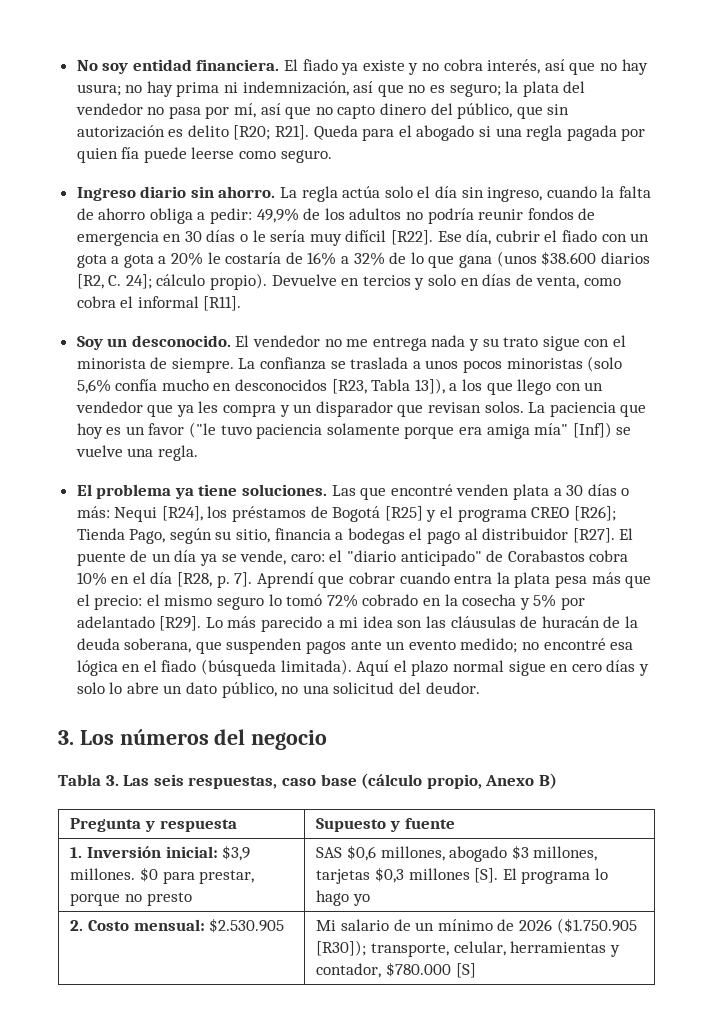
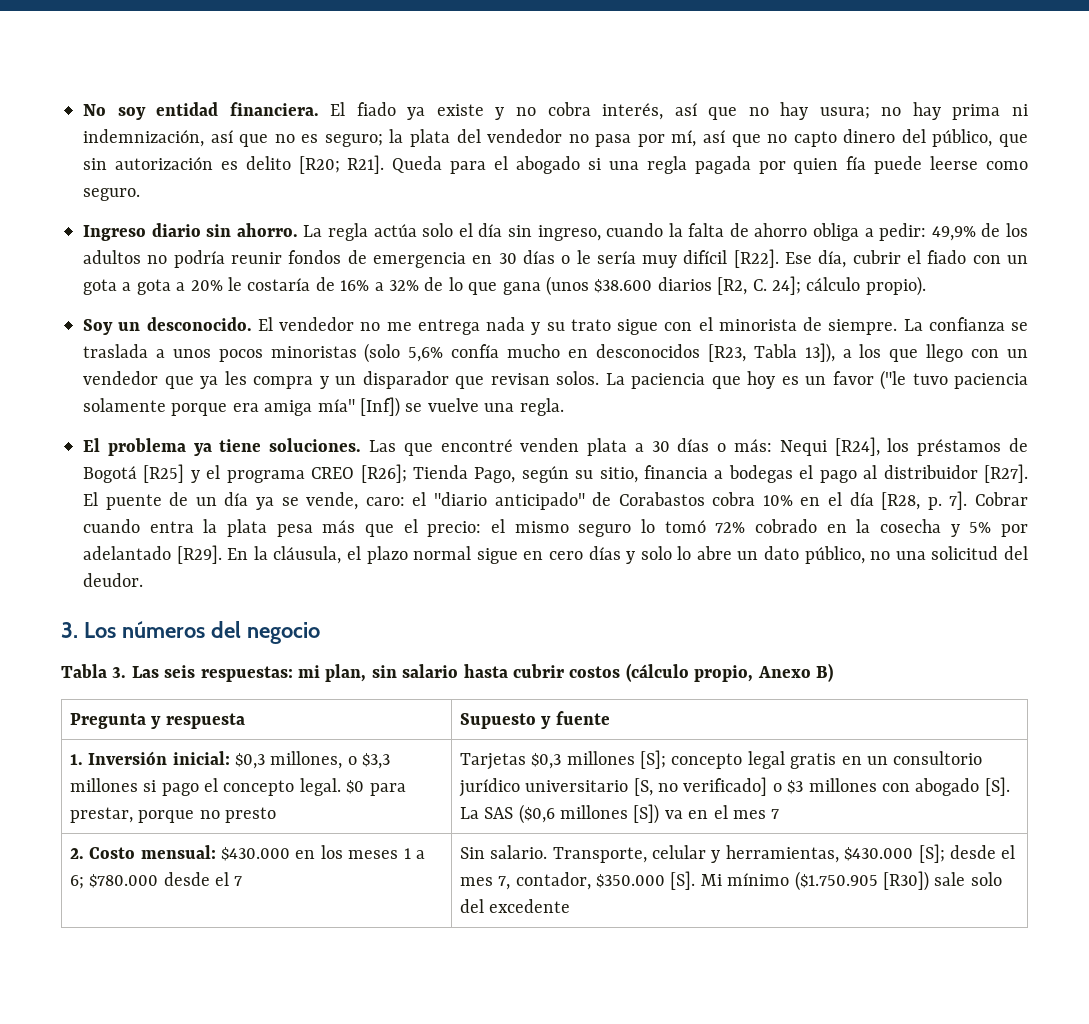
[271,274,621,290] [76,296,242,311] Devuelve en tercios y solo en días de venta, como cobra el informal [R11]. -> (926, 286) none
[256,572,396,588] Aprendí que cobrar -> [975,492,1029,506] Cobrar
[205,616,638,632] [76,638,634,654] [76,659,390,676] Lo más parecido a mi idea son las cláusulas de huracán de la deuda soberana, que suspenden pagos ante un evento medido; no encontré esa lógica en el fiado (búsqueda limitada). Aquí -> [227,546,342,564] En la cláusula,
[188,774,357,789] respuestas, caso base -> [200,664,621,682] respuestas: mi plan, sin salario hasta cubrir costos
[222,845,251,861] [70,868,136,880] $3,9 millones. -> [234,751,391,769] [69,778,341,796] $0,3 millones, o $3,3 millones si pago el concepto legal.
[316,845,598,862] [316,867,609,884] [316,890,371,906] [70,918,285,933] [316,918,637,934] [316,940,620,957] [316,962,476,978] SAS $0,6 millones, abogado $3 millones, tarjetas $0,3 millones [S]. El programa lo hago yo // 2. Costo mensual: $2.530.905 | Mi salario de un mínimo de 2026 ($1.750.905 [R30]); transporte, celular, herramientas y contador, $780.000 [S] -> [459,750,983,770] [458,777,1010,797] [459,804,780,824] [69,845,425,861] [69,872,243,889] [459,844,1016,863] [459,871,1002,891] [459,899,571,913] Tarjetas $0,3 millones [S]; concepto legal gratis en un consultorio jurídico universitario [S, no verificado] o $3 millones con abogado [S]. La SAS ($0,6 millones [S]) va en el mes 7 // 2. Costo mensual: $430.000 en los meses 1 a 6; $780.000 desde el 7 | Sin salario. Transporte, celular y herramientas, $430.000 [S]; desde el mes 7, contador, $350.000 [S]. Mi mínimo ($1.750.905 [R30]) sale solo del excedente

